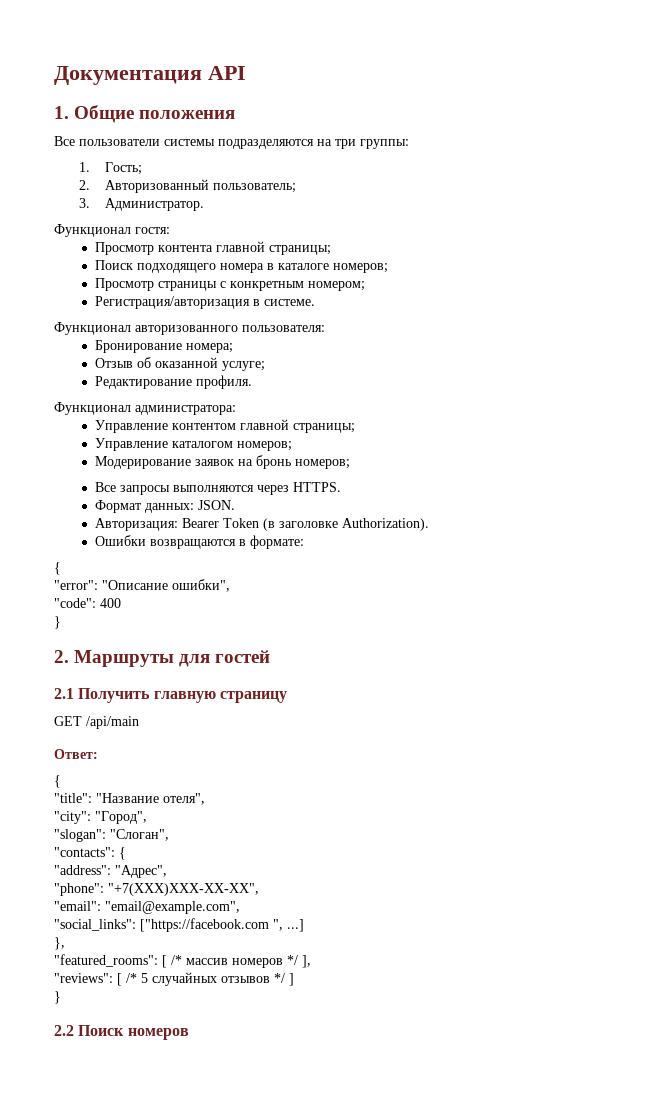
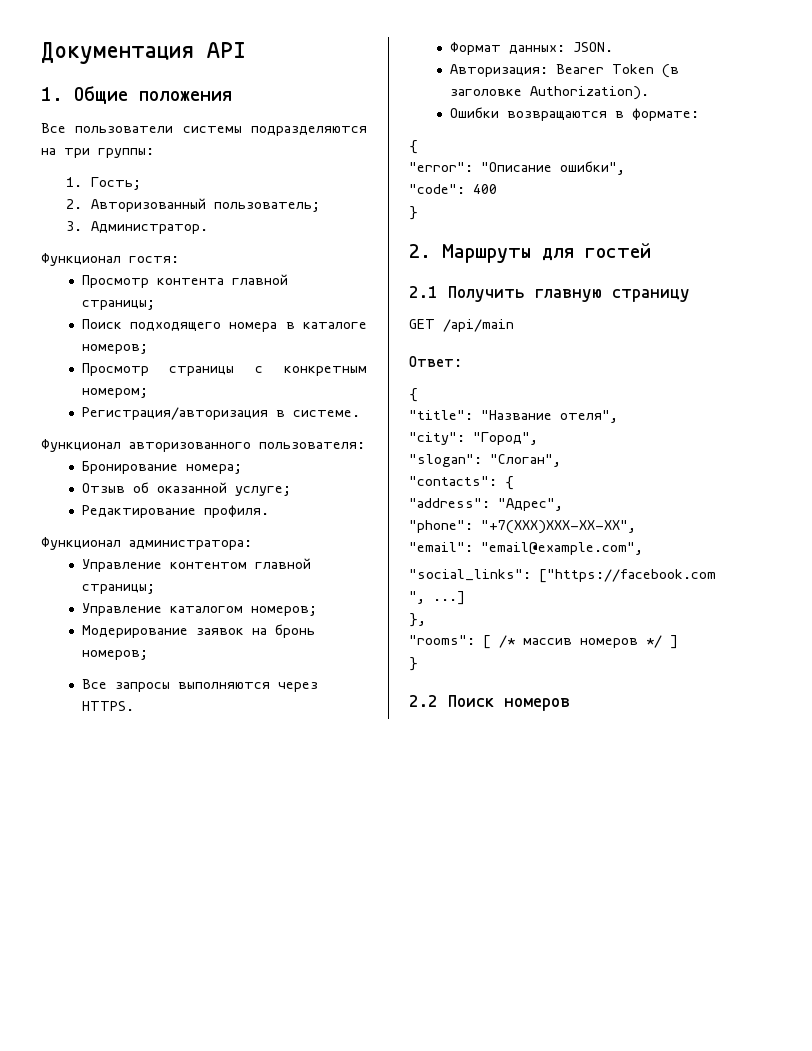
[54,954,158,967] "featured_rooms": -> [409,635,475,645] "rooms":
[302,955,311,968] [54,972,285,986] ], // "reviews": [ /* 5 случайных отзывов */ -> (662, 641) none

